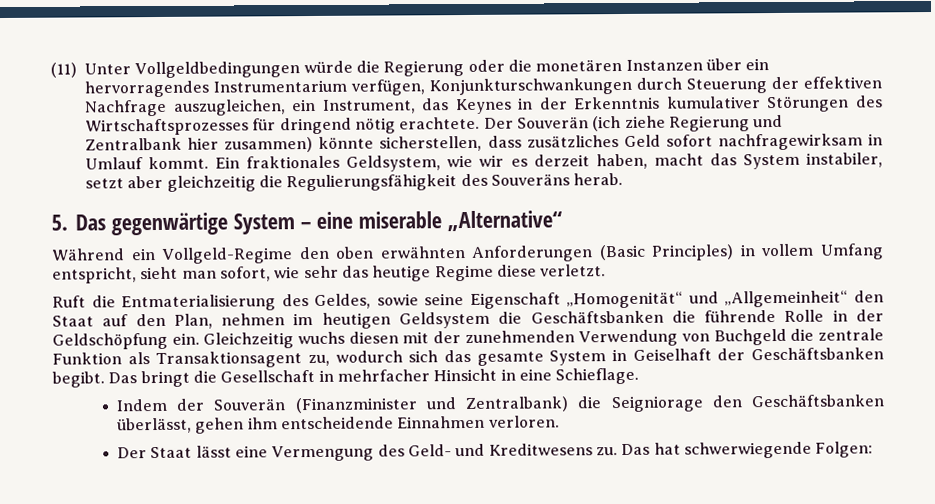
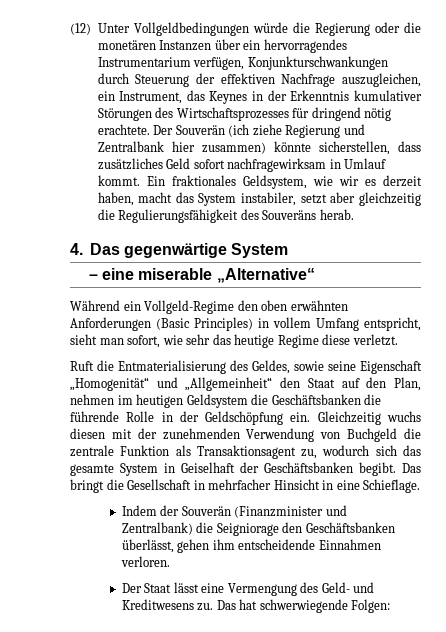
[50,62,77,78] (11) -> [70,23,91,35] (12)
[51,214,68,231] 5. -> [70,243,83,255] 4.
(295, 224) none -> (289, 250) //

